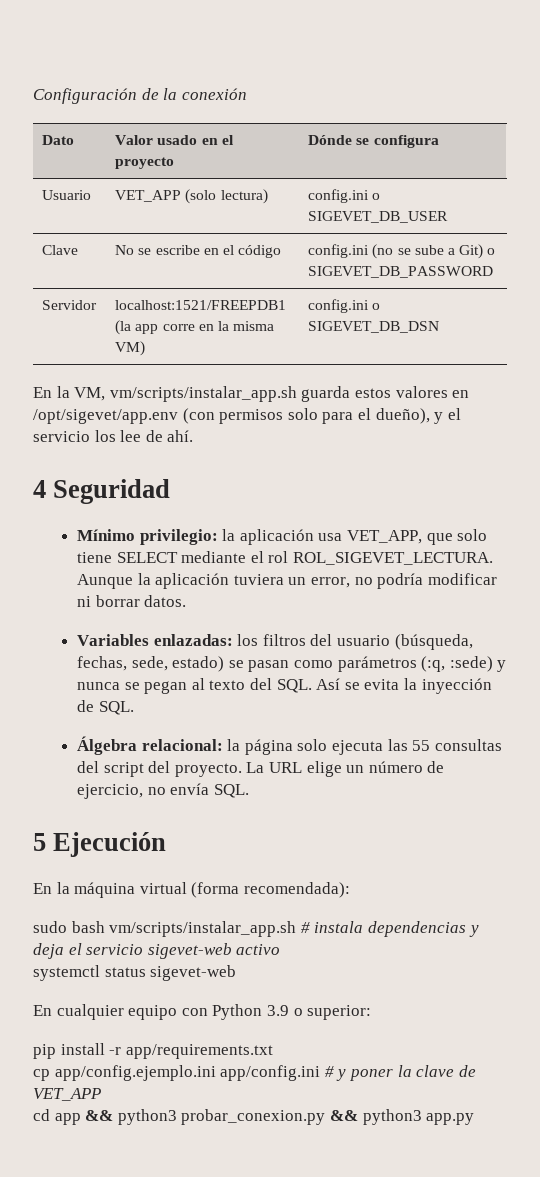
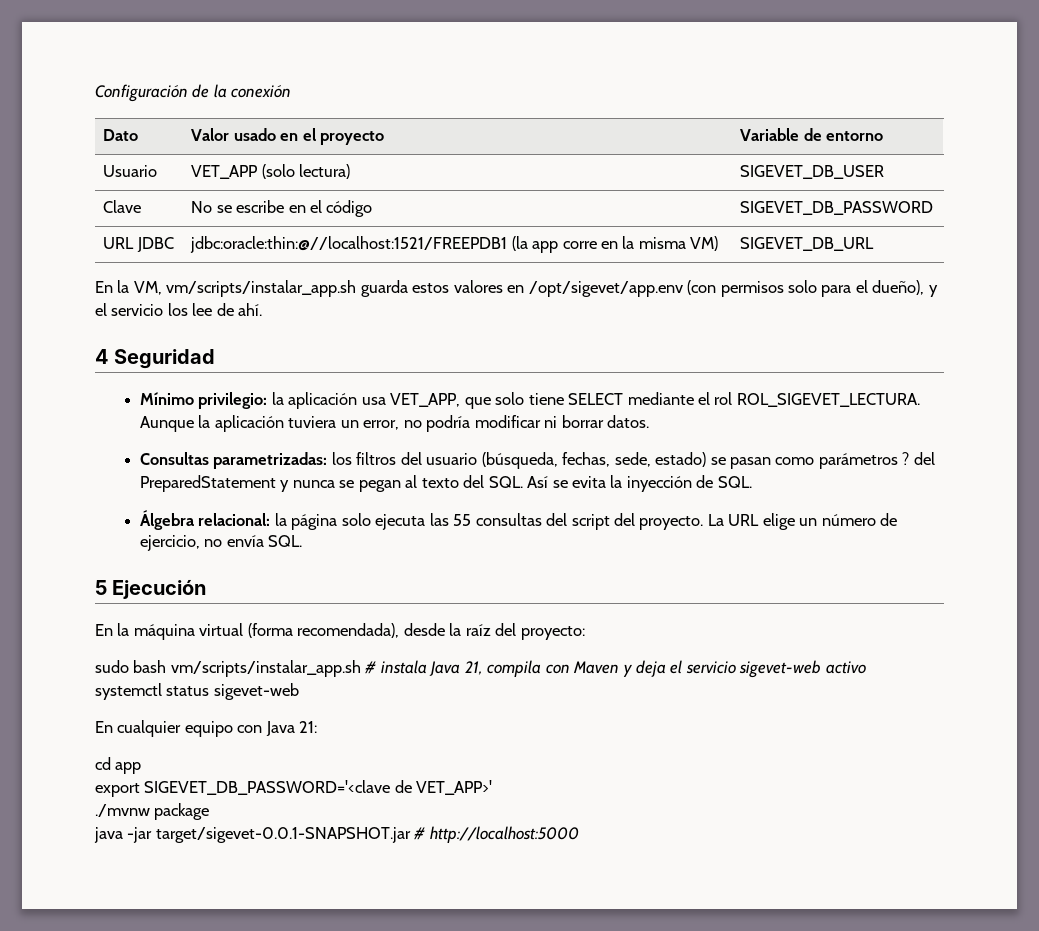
[308,135,439,148] Dónde se configura -> [740,128,884,141] Variable de entorno
[308,189,381,203] config.ini o -> (351, 171) none
[308,244,496,259] [308,266,494,278] [42,300,98,310] [115,300,287,310] config.ini (no se sube a Git) o SIGEVET_DB_PASSWORD // Servidor | localhost:1521/FREEPDB1 -> [740,201,934,215] [103,237,174,252] [190,236,508,253] SIGEVET_DB_PASSWORD // URL JDBC | jdbc:oracle:thin:@//localhost:1521/FREEPDB1
[308,299,381,313] [308,321,440,333] config.ini o SIGEVET_DB_DSN -> [740,237,875,251] SIGEVET_DB_URL
[77,634,233,646] Variables enlazadas: -> [139,452,328,469] Consultas parametrizadas:
[421,656,493,672] (:q, :sede) -> [902,452,935,465] [139,475,276,492] ? del PreparedStatement
[243,882,350,898] recomendada): -> [297,623,585,640] recomendada), desde la raíz del proyecto:
[367,921,466,937] dependencias -> [429,660,620,677] Java 21, compila con Maven
[212,1004,372,1020] [33,1043,273,1059] [33,1065,476,1081] [33,1088,101,1101] [33,1109,475,1125] Python 3.9 o superior: // pip install -r app/requirements.txt // cp app/config.ejemplo.ini app/config.ini # y poner la clave de VET_APP // cd app && python3 probar_conexion.py && python3 app.py -> [265,721,318,736] [95,757,142,774] [95,780,493,797] [95,803,210,820] [94,826,579,843] Java 21: // cd app // export SIGEVET_DB_PASSWORD='<clave de VET_APP>' // ./mvnw package // java -jar target/sigevet-0.0.1-SNAPSHOT.jar # http://localhost:5000

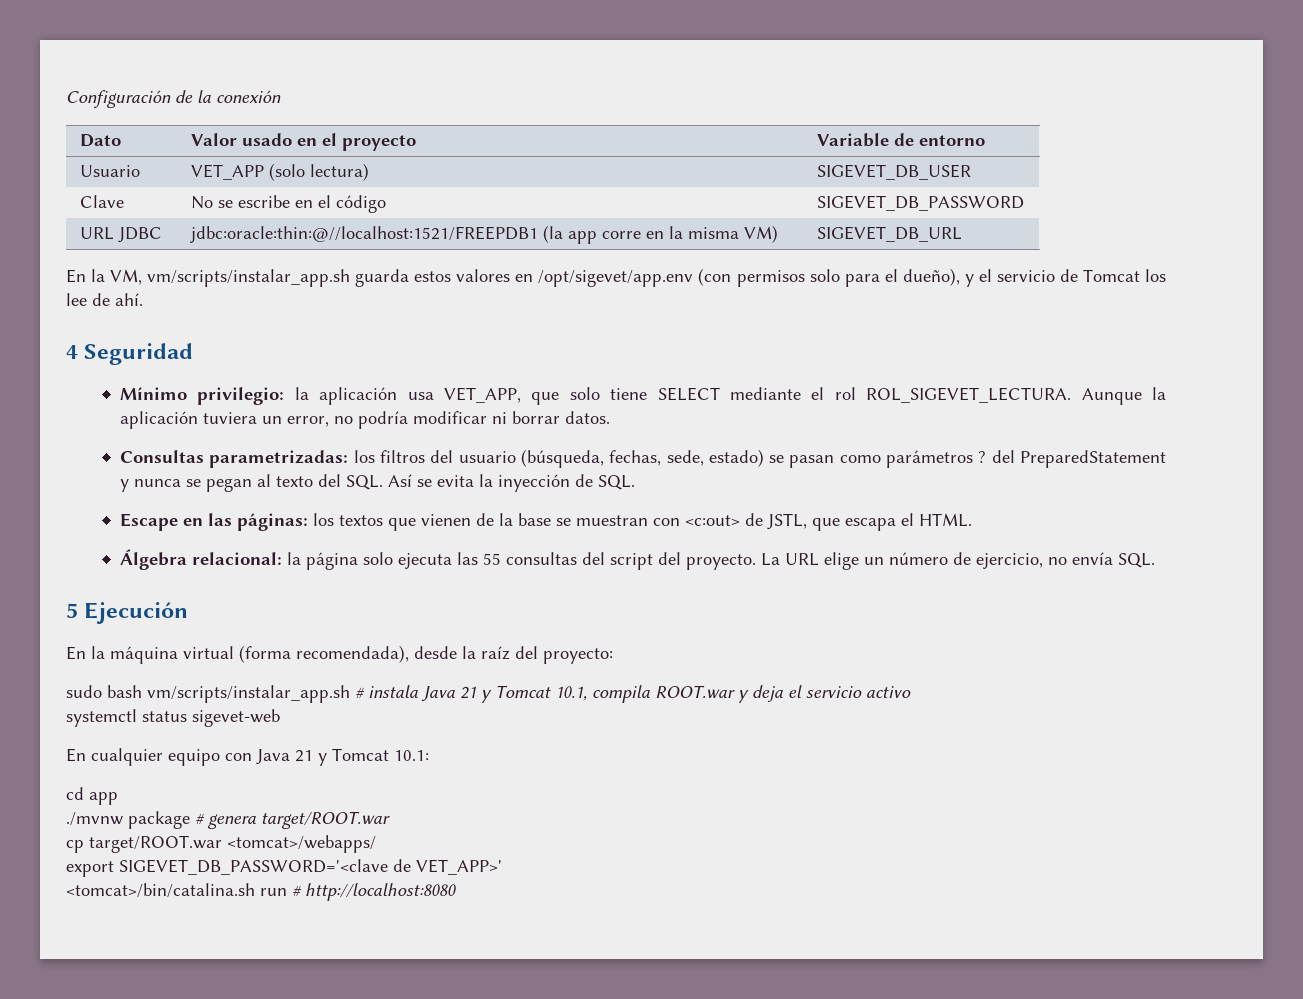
(164, 310) none -> [1059,269,1140,282] de Tomcat
(752, 482) none -> [120,513,973,531] // Escape en las páginas: los textos que vienen de la base se muestran con <c:out> de JSTL, que escapa el HTML.
[464,660,620,677] 21, compila con Maven -> [460,685,735,703] 21 y Tomcat 10.1, compila ROOT.war
[739,660,822,678] sigevet-web -> (862, 692) none
[299,721,318,733] [95,757,142,774] [95,780,493,797] [95,803,210,820] [94,826,579,843] 21: // cd app // export SIGEVET_DB_PASSWORD='<clave de VET_APP>' // ./mvnw package // java -jar target/sigevet-0.0.1-SNAPSHOT.jar # http://localhost:5000 -> [295,748,429,766] [66,787,118,805] [66,811,390,829] [66,835,376,853] [66,859,502,877] [66,883,456,901] 21 y Tomcat 10.1: // cd app // ./mvnw package # genera target/ROOT.war // cp target/ROOT.war <tomcat>/webapps/ // export SIGEVET_DB_PASSWORD='<clave de VET_APP>' // <tomcat>/bin/catalina.sh run # http://localhost:8080

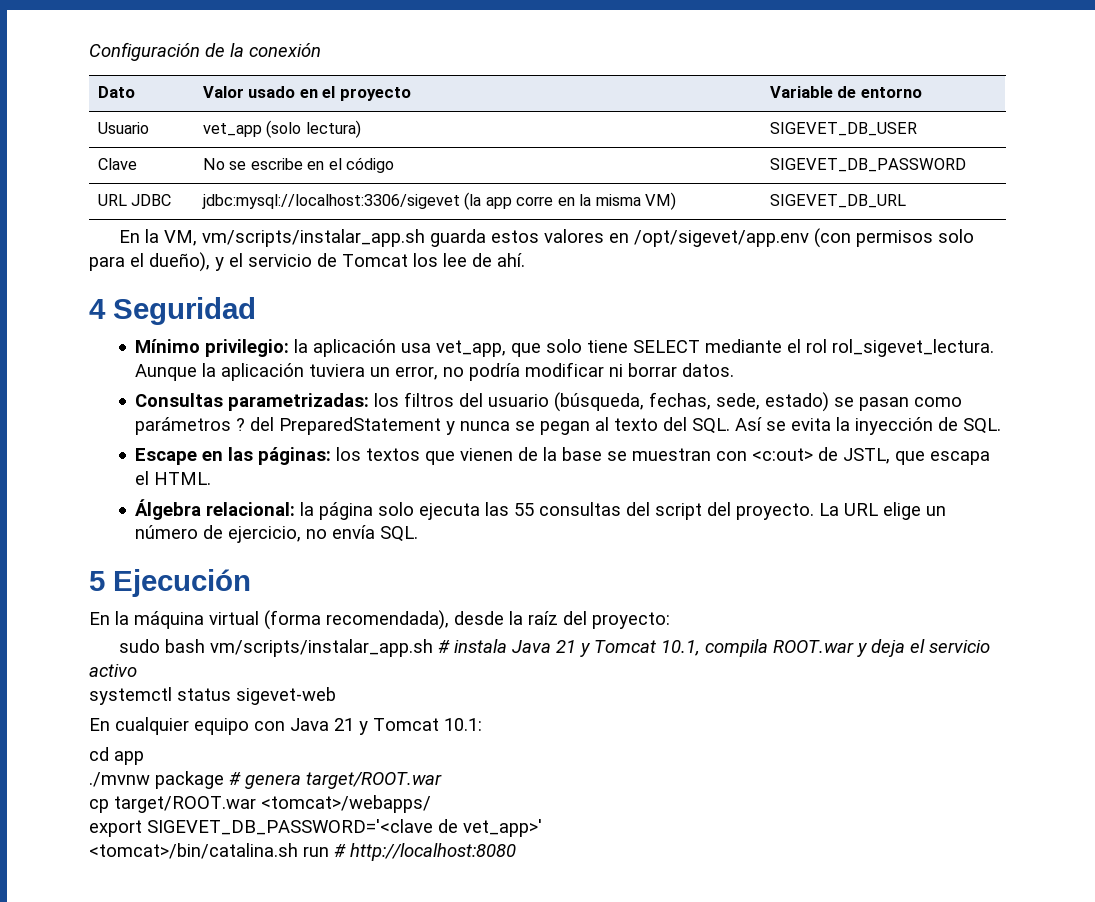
[190,164,264,180] VET_APP -> [202,123,262,137] vet_app
[189,226,538,243] jdbc:oracle:thin:@//localhost:1521/FREEPDB1 -> [201,194,460,209] jdbc:mysql://localhost:3306/sigevet
[444,387,522,403] VET_APP, -> [436,340,507,357] vet_app,
[866,387,1072,403] ROL_SIGEVET_LECTURA. -> [832,339,995,357] rol_sigevet_lectura.
[416,859,502,875] VET_APP>' -> [463,819,542,837] vet_app>'

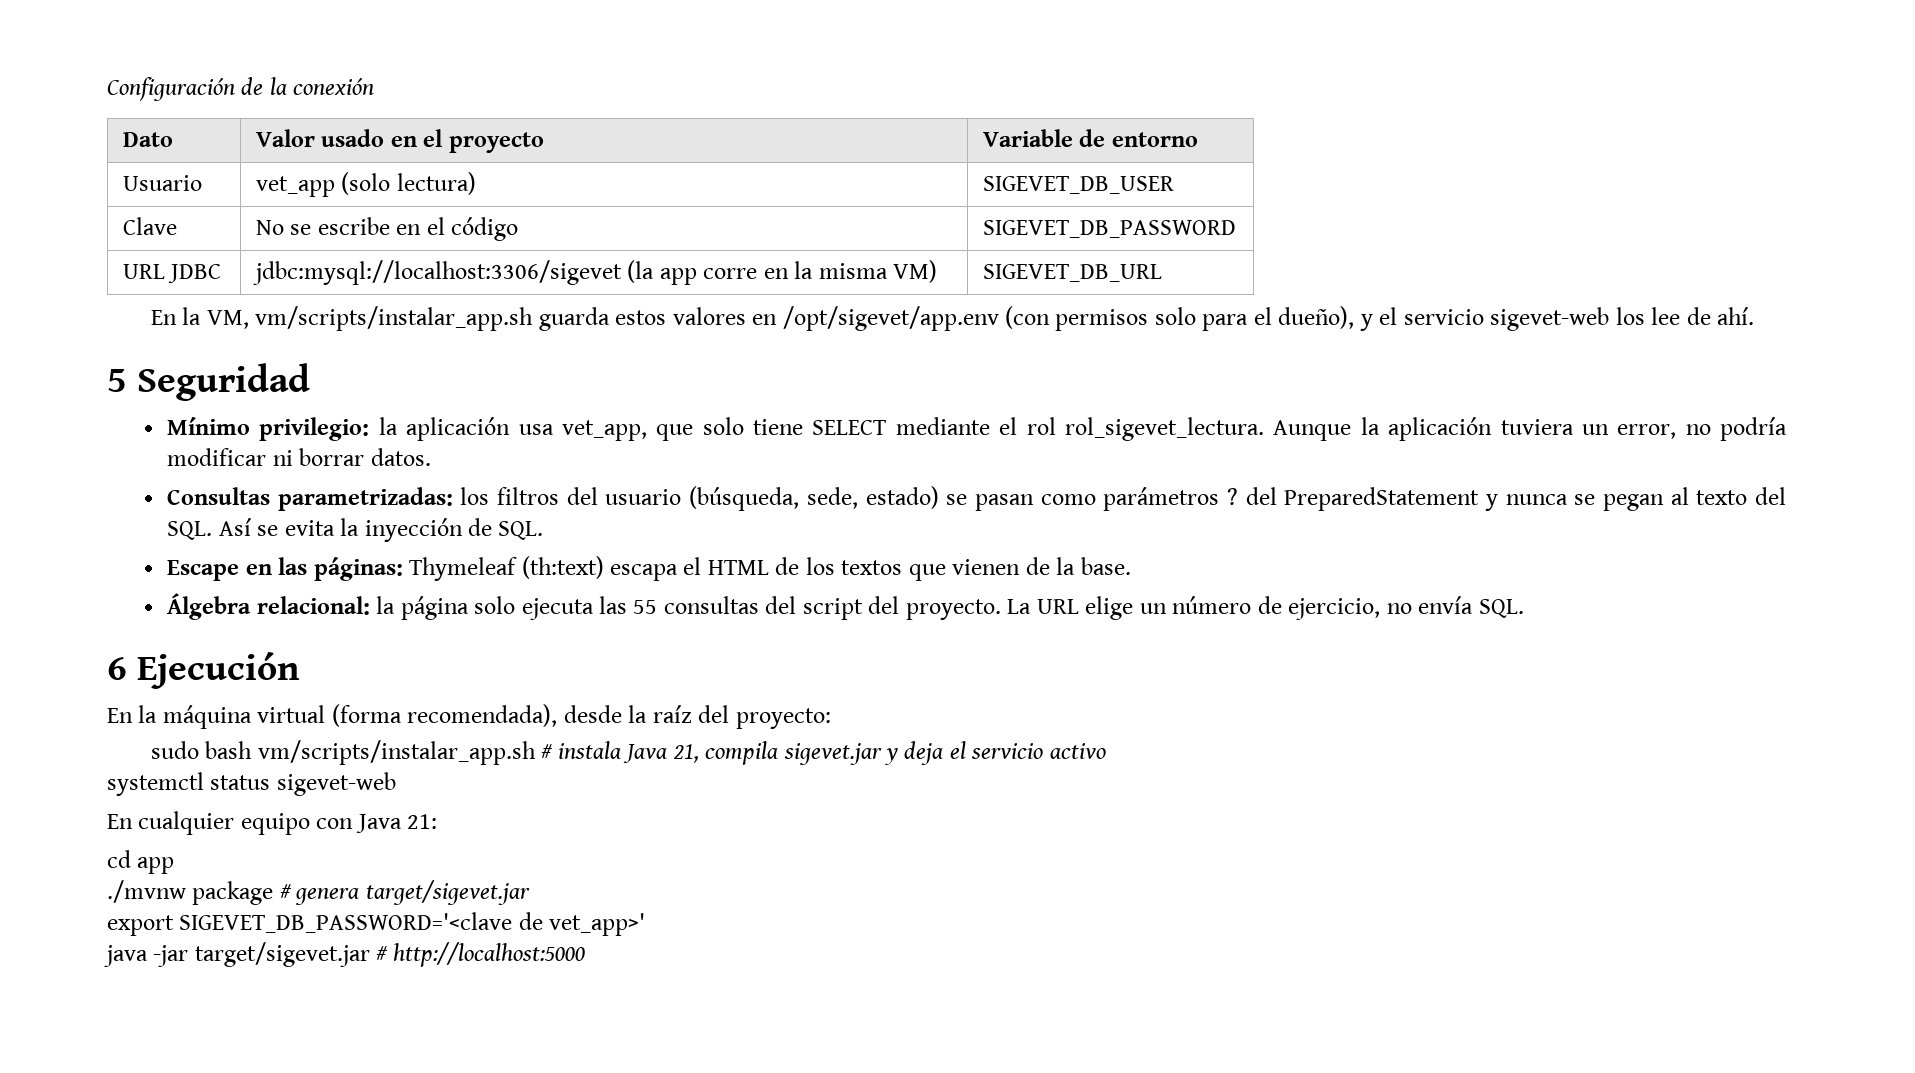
[317,253,408,267] de Tomcat -> [1490,307,1610,331] sigevet-web
[89,299,106,319] 4 -> [107,369,127,392] 5
[649,392,712,410] fechas, -> (800, 498) none
(332, 456) none -> [409,556,800,581] Thymeleaf (th:text) escapa el HTML de
[562,447,991,465] [135,471,212,485] base se muestran con <c:out> de JSTL, que escapa el HTML. -> [1080,557,1131,575] base.
[89,571,105,591] 5 -> [107,657,127,680] 6
[555,639,854,657] 21 y Tomcat 10.1, compila ROOT.war -> [672,741,882,765] 21, compila sigevet.jar
[334,718,482,735] 21 y Tomcat 10.1: -> [407,814,438,829] 21:
[306,772,442,789] [89,795,431,813] target/ROOT.war // cp target/ROOT.war <tomcat>/webapps/ -> [365,880,530,905] target/sigevet.jar
[89,843,516,861] <tomcat>/bin/catalina.sh run # http://localhost:8080 -> [104,942,585,967] java -jar target/sigevet.jar # http://localhost:5000

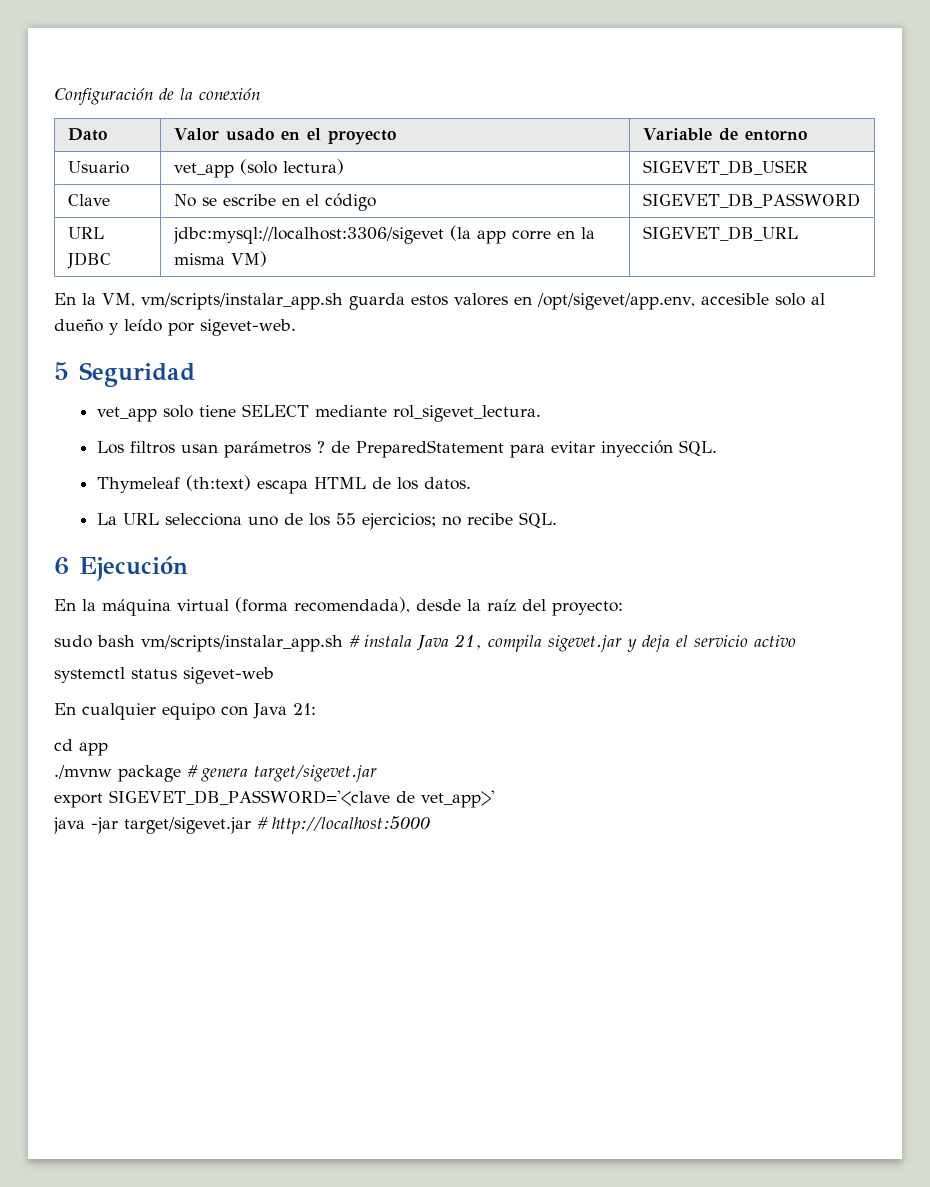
[782,306,1755,331] [107,363,311,401] [167,417,694,441] /opt/sigevet/app.env (con permisos solo para el dueño), y el servicio sigevet-web los lee de ahí. // 5 Seguridad // Mínimo privilegio: la aplicación usa vet_app, que -> [537,293,825,310] [54,319,296,336] [54,362,195,387] [96,407,157,422] /opt/sigevet/app.env, accesible solo al dueño y leído por sigevet-web. // 5 Seguridad // vet_app
[999,417,1056,435] el rol -> (387, 411) none
[1273,417,1787,441] [167,448,431,466] [167,486,1787,511] [167,518,544,542] [167,557,403,581] Aunque la aplicación tuviera un error, no podría modificar ni borrar datos. // Consultas parametrizadas: los filtros del usuario (búsqueda, sede, estado) se pasan como parámetros ? del PreparedStatement y nunca se pegan al texto del SQL. Así se evita la inyección de SQL. // Escape en las páginas: -> [96,440,717,458] // Los filtros usan parámetros ? de PreparedStatement para evitar inyección SQL. //
[683,557,702,575] el -> (308, 487) none
[841,557,1131,581] [167,593,1474,620] textos que vienen de la base. // Álgebra relacional: la página solo ejecuta las 55 consultas del script del proyecto. La URL elige un número de ejercicio, no envía -> [423,477,471,490] [96,513,513,530] datos. // La URL selecciona uno de los 55 ejercicios; no recibe

